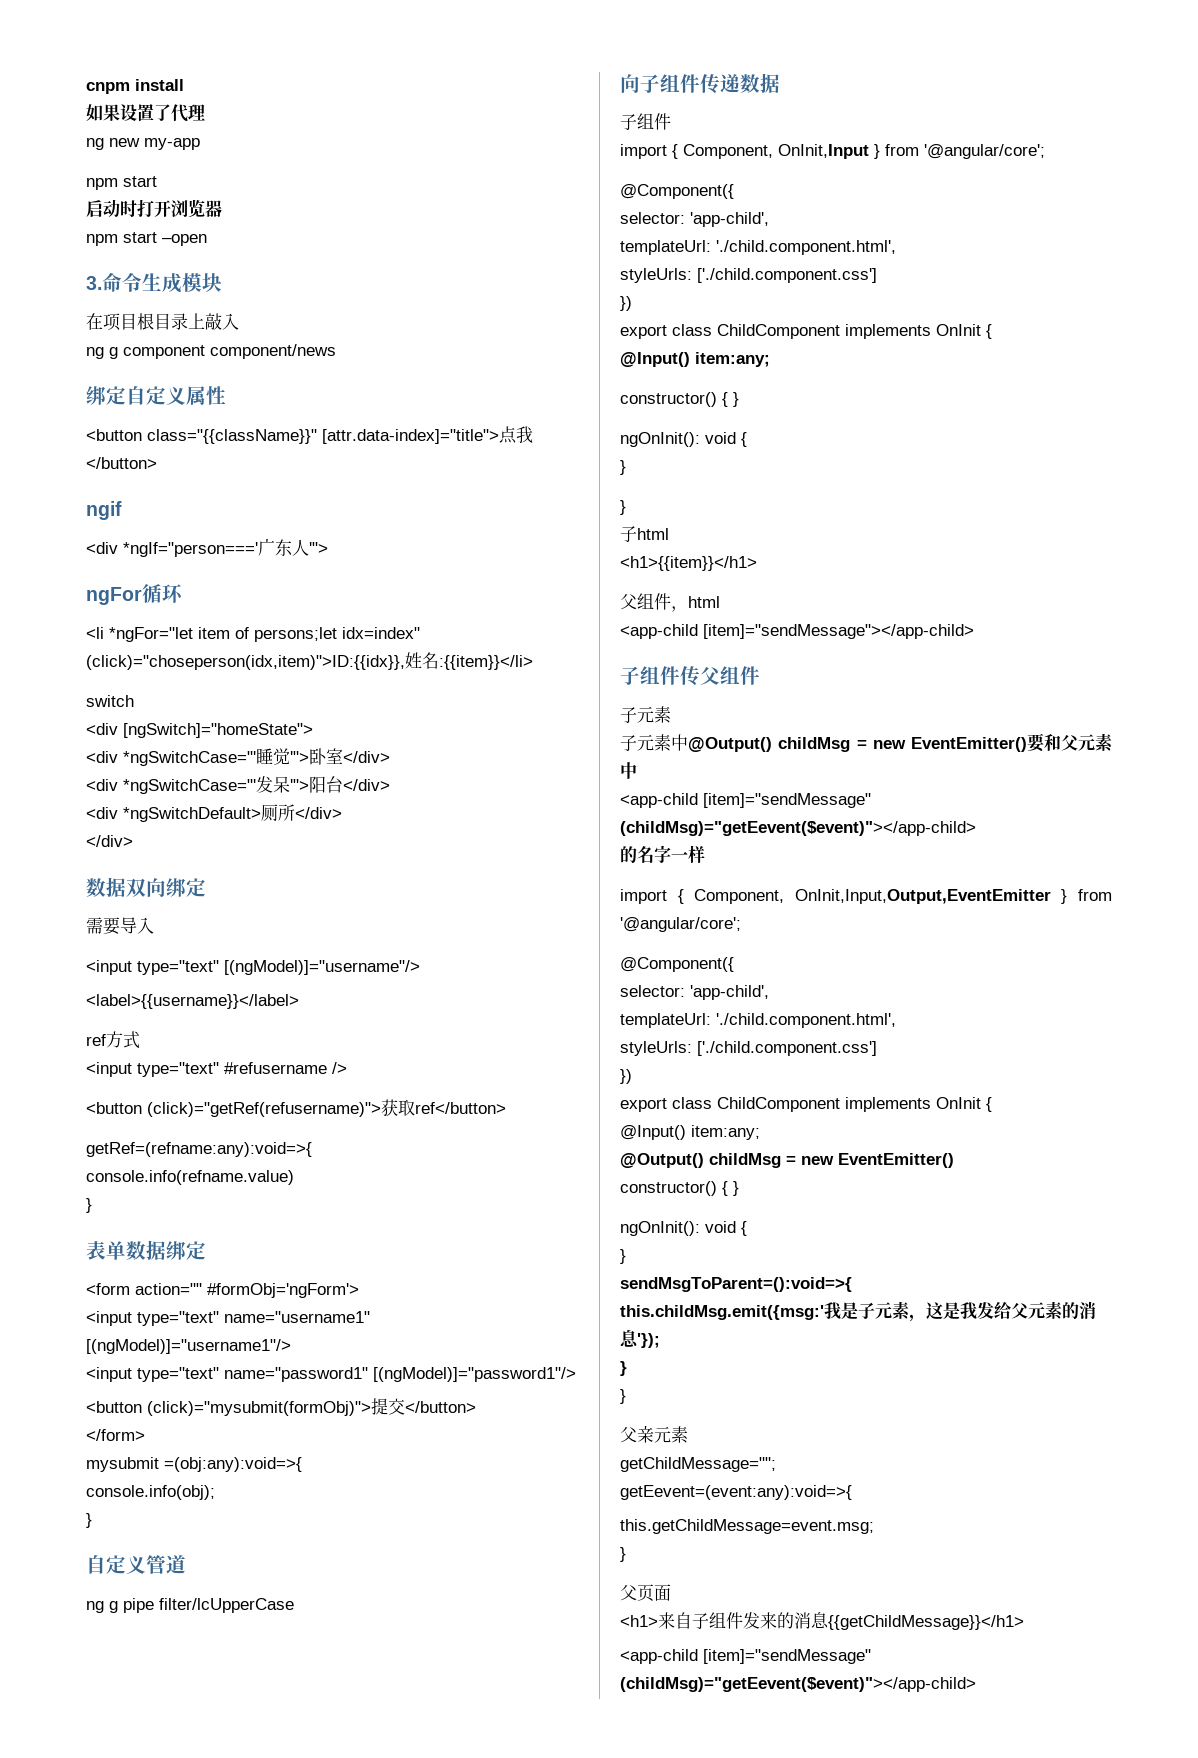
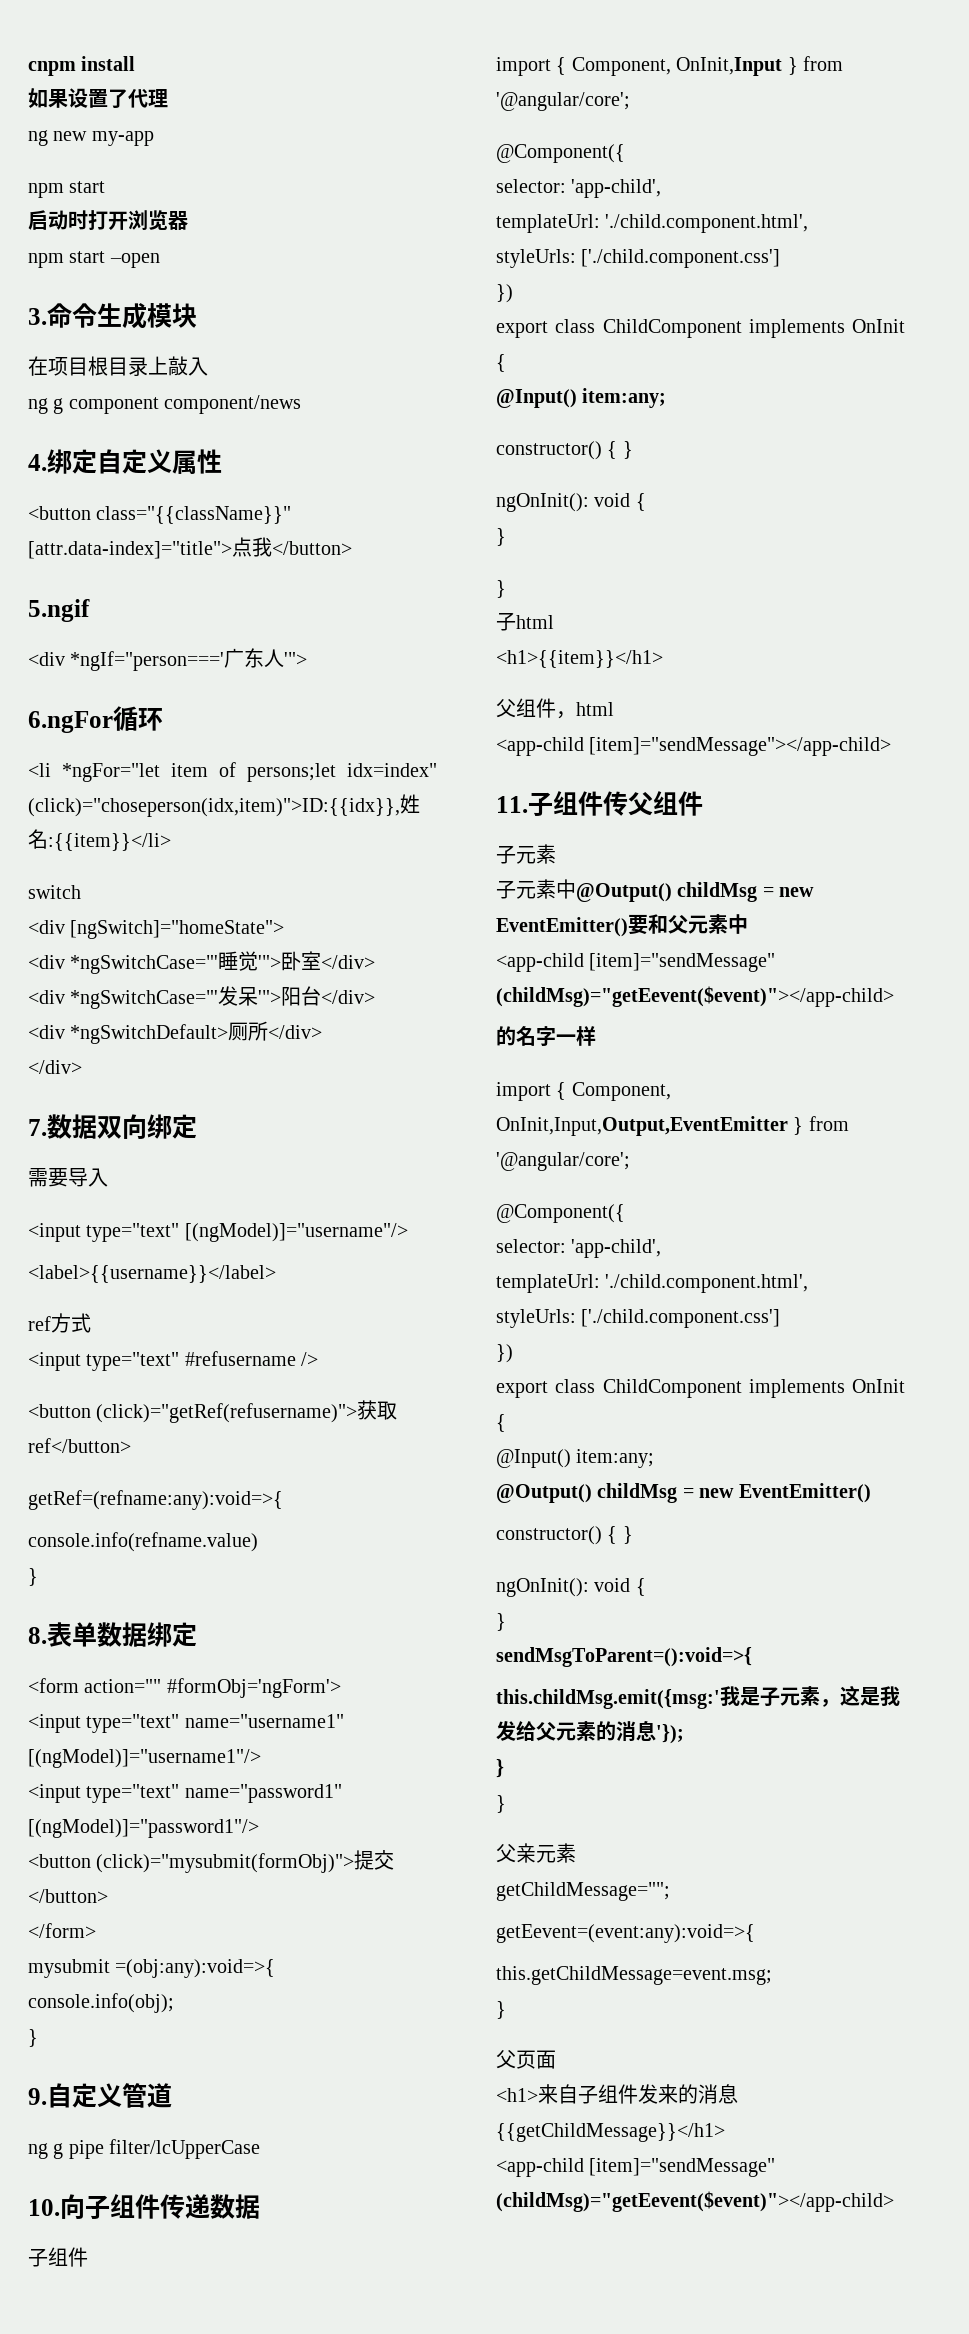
(336, 351) none -> [28,454,47,471] 4.
[86,501,122,520] ngif -> [28,599,90,622] 5.ngif
[86,587,142,605] ngFor -> [28,711,113,733] 6.ngFor
(133, 841) none -> [28,1119,47,1136] 7.
(92, 1205) none -> [28,1627,47,1644] 8.
(92, 1520) none -> [28,2088,47,2105] 9.
(294, 1605) none -> [28,2199,60,2216] 10.
(974, 631) none -> [496,796,528,813] 11.

